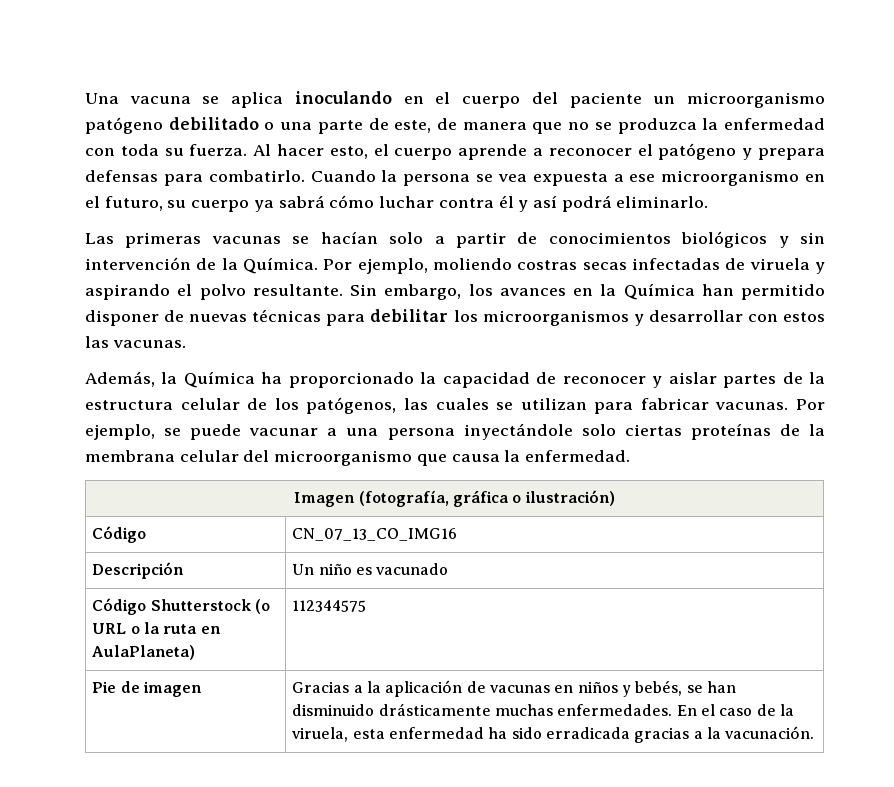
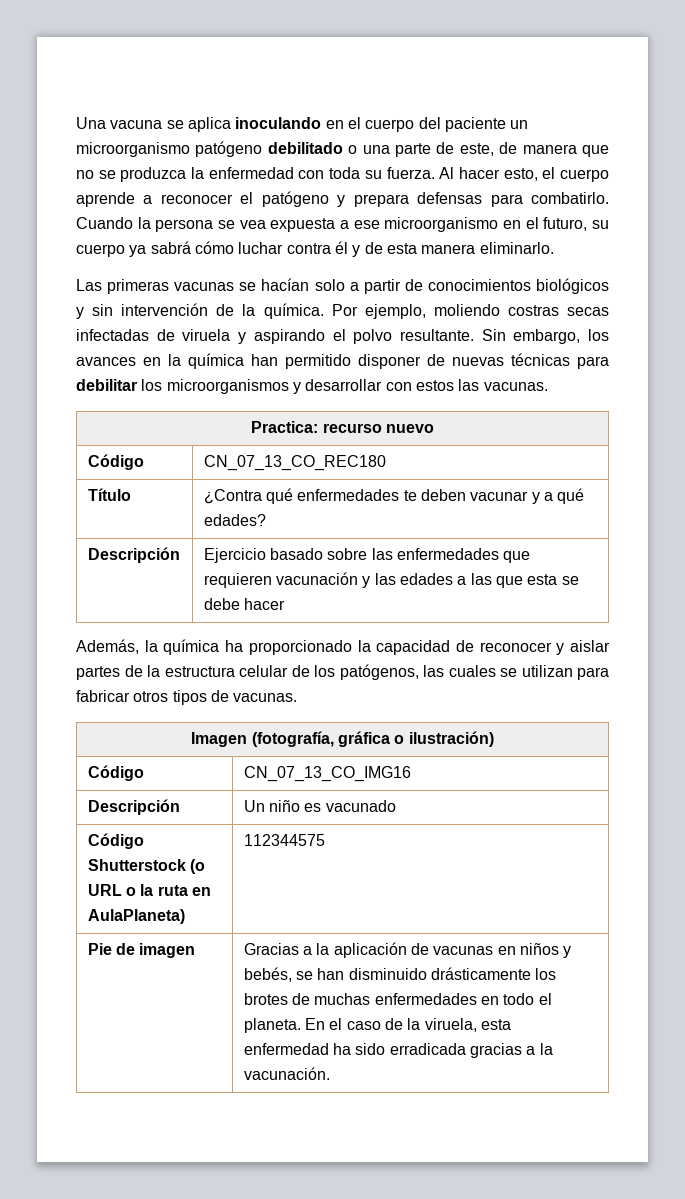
[532,195,612,212] así podrá -> [364,242,476,254] de esta manera
[243,257,318,274] Química. -> [263,303,324,319] química.
[623,283,695,300] Química -> [188,353,244,369] química
(186, 344) none -> [251,421,434,433] [87,454,144,470] [203,455,386,471] [87,488,131,501] [203,488,585,504] [203,514,266,526] [87,547,180,563] [203,548,531,563] [203,572,579,588] [203,598,286,610] // Practica: recurso nuevo // Código | CN_07_13_CO_REC180 // Título | ¿Contra qué enfermedades te deben vacunar y a qué edades? // Descripción | Ejercicio basado sobre las enfermedades que requieren vacunación y las edades a las que esta se debe hacer
[183,371,255,388] Química -> [163,639,220,655] química
[715,399,826,410] [85,423,826,440] [85,450,631,466] vacunas. Por ejemplo, se puede vacunar a una persona inyectándole solo ciertas proteínas de la membrana celular del microorganismo que causa la enfermedad. -> [133,690,298,705] otros tipos de vacunas.
[495,704,673,716] muchas enfermedades. -> [535,968,557,980] [243,993,552,1005] [243,1018,301,1033] los brotes de muchas enfermedades en todo el planeta.

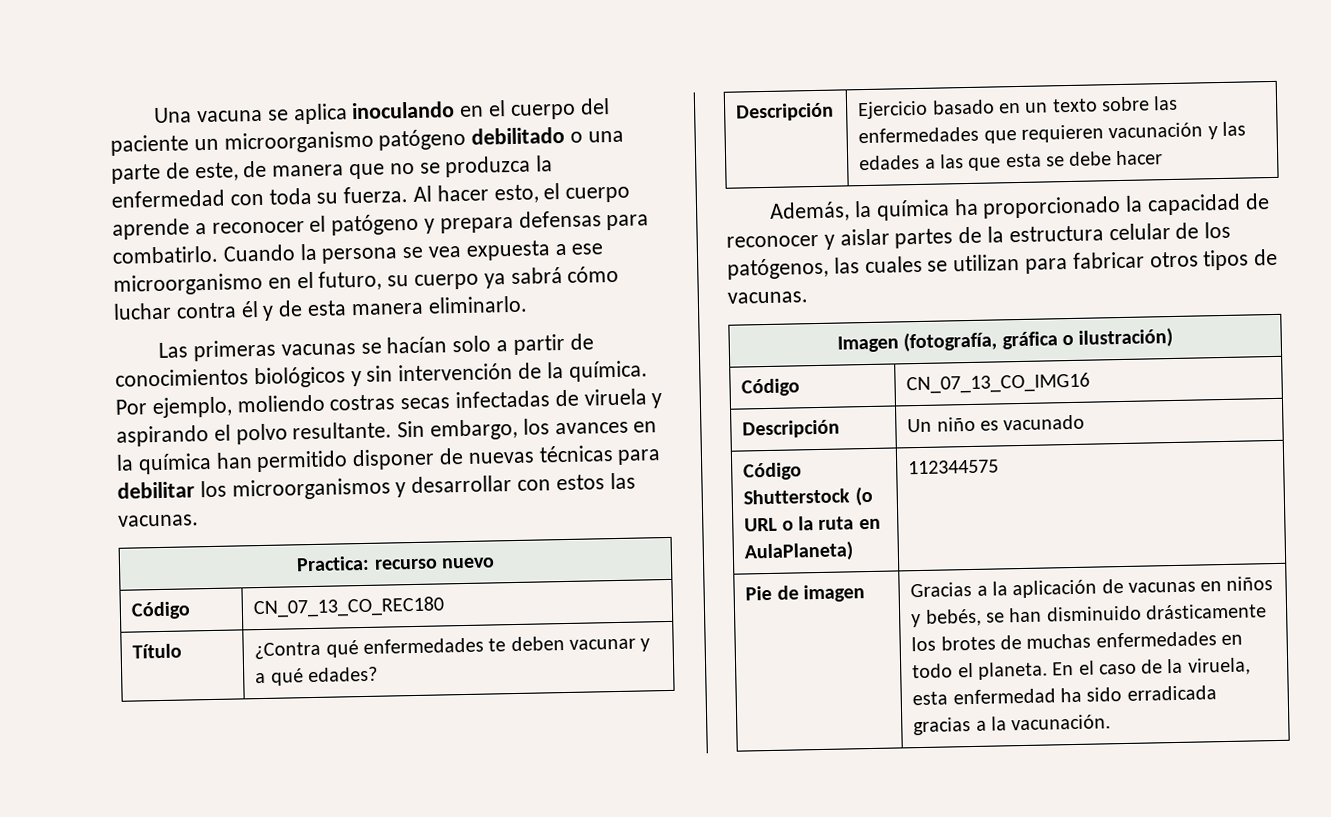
(324, 554) none -> [998,98,1098,114] en un texto

